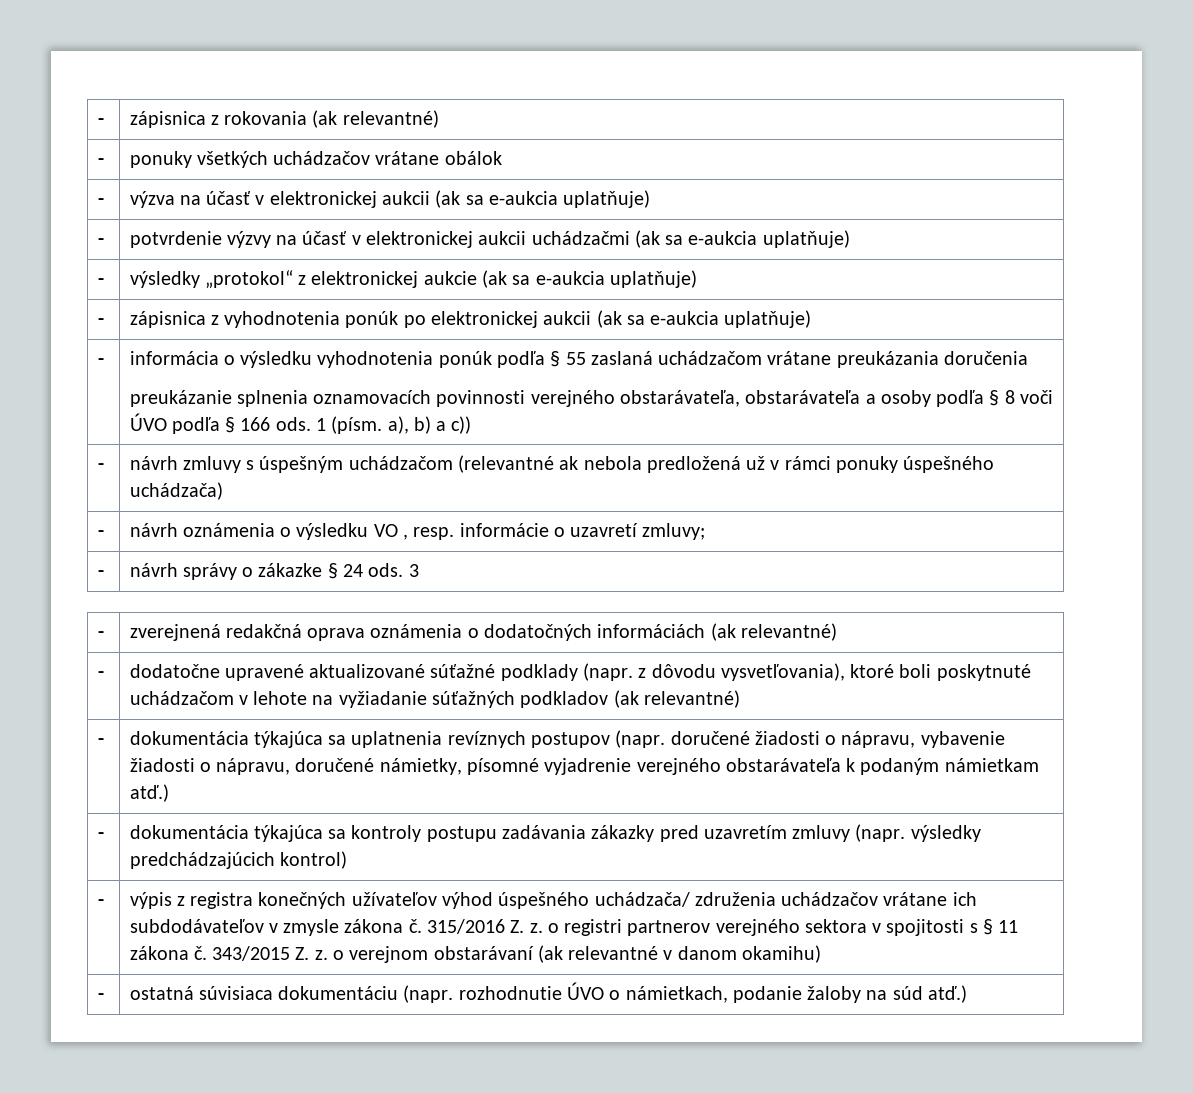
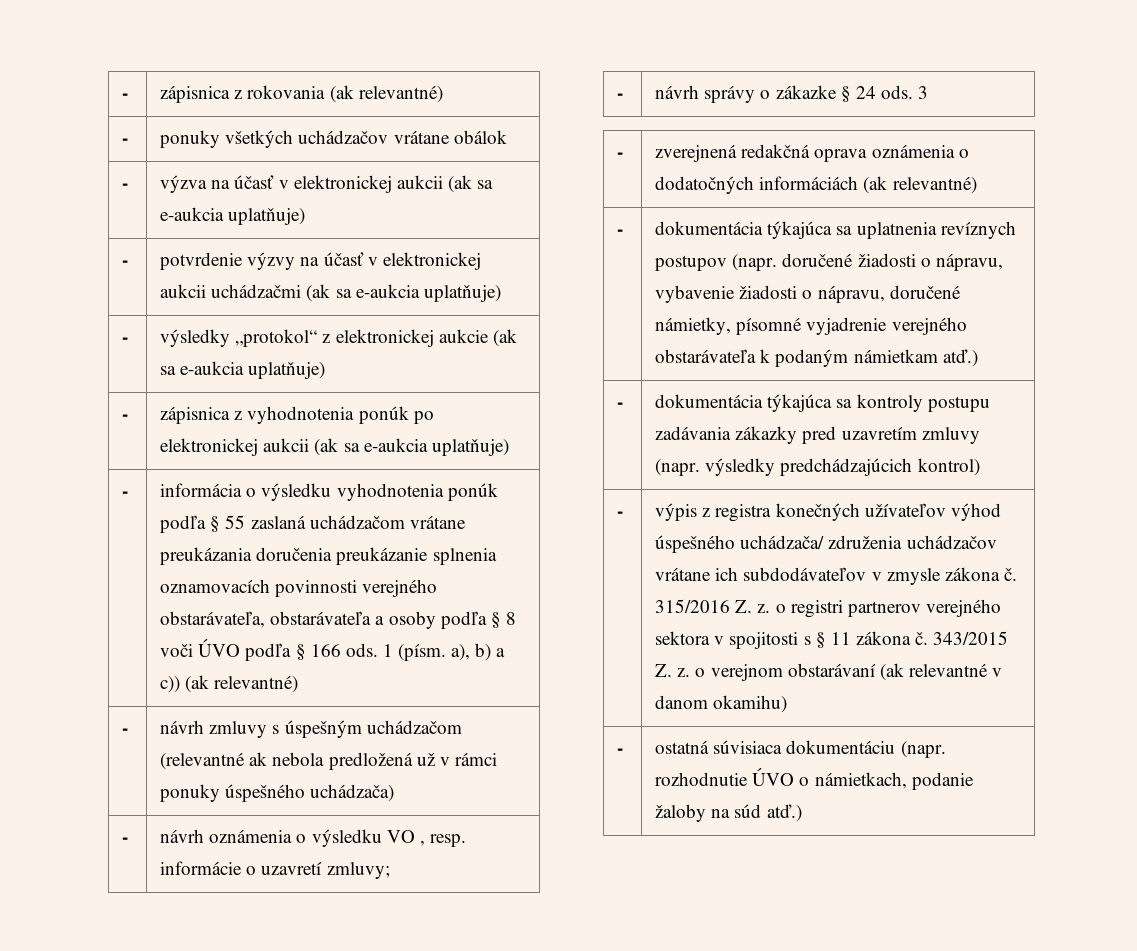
(1028, 358) // -> (333, 554) none
(472, 425) none -> [185,675,299,693] (ak relevantné)
[97,671,104,678] [129,663,1031,681] [129,690,740,708] // - | dodatočne upravené aktualizované súťažné podklady (napr. z dôvodu vysvetľovania), ktoré boli poskytnuté uchádzačom v lehote na vyžiadanie súťažných podkladov (ak relevantné) -> (977, 185) none

